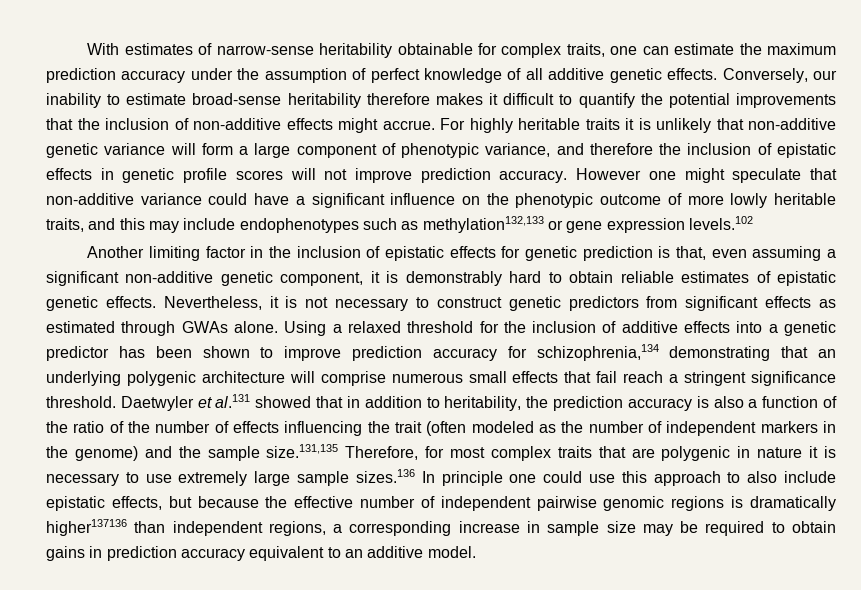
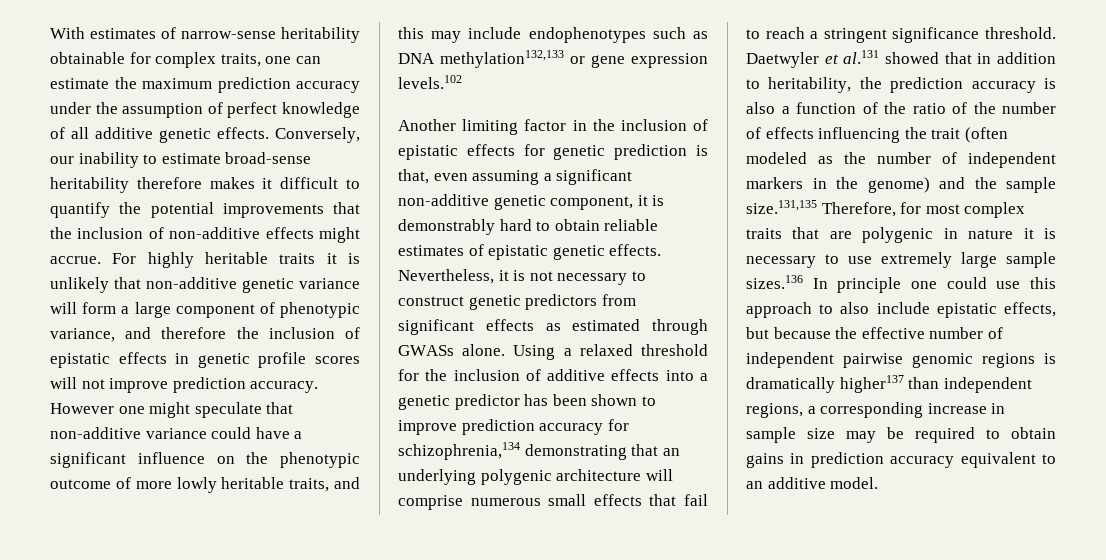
(419, 225) none -> [398,53,435,64] DNA
[181,321,228,333] GWAs -> [398,345,454,356] GWASs
(618, 377) none -> [746,29,760,39] to
[46,519,127,536] higher137136 -> [839,375,904,393] higher137

